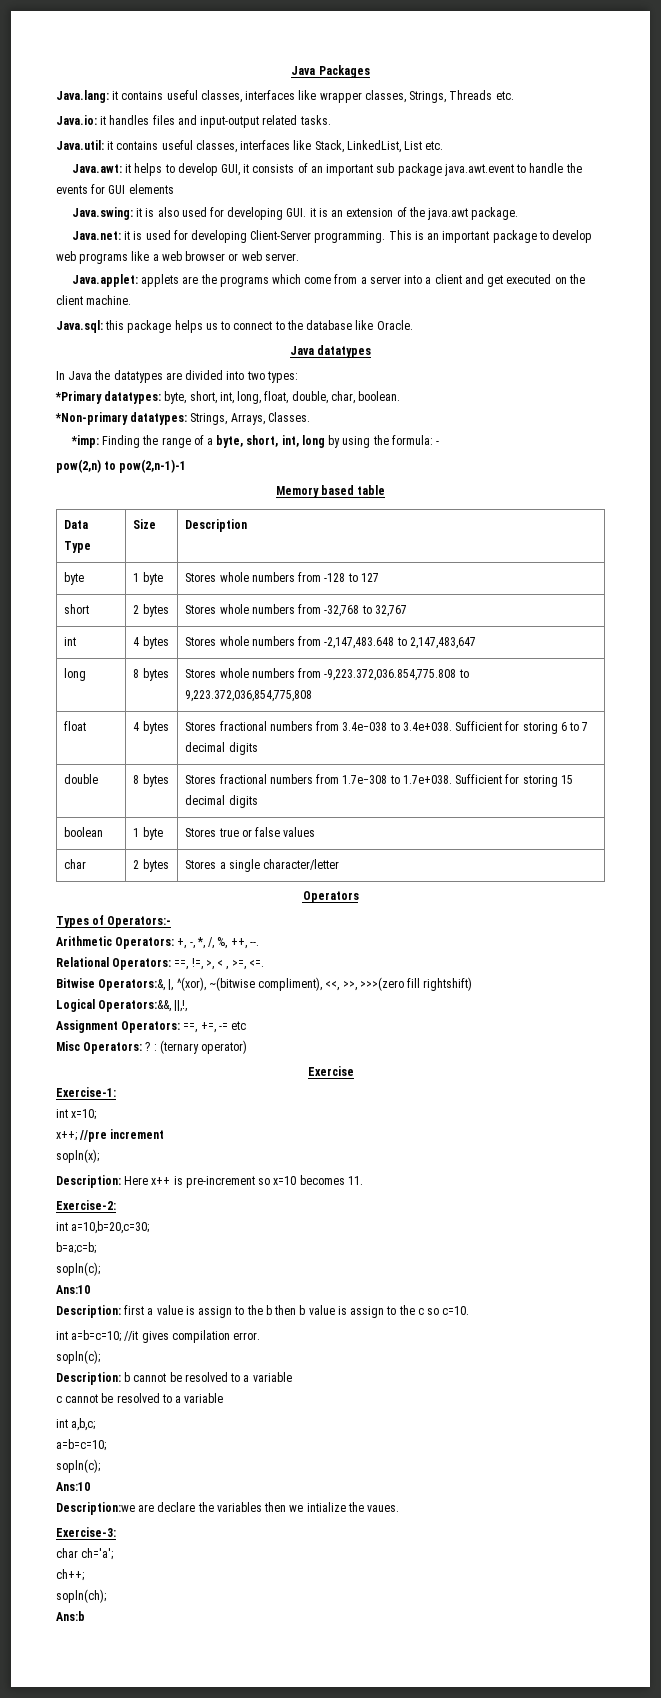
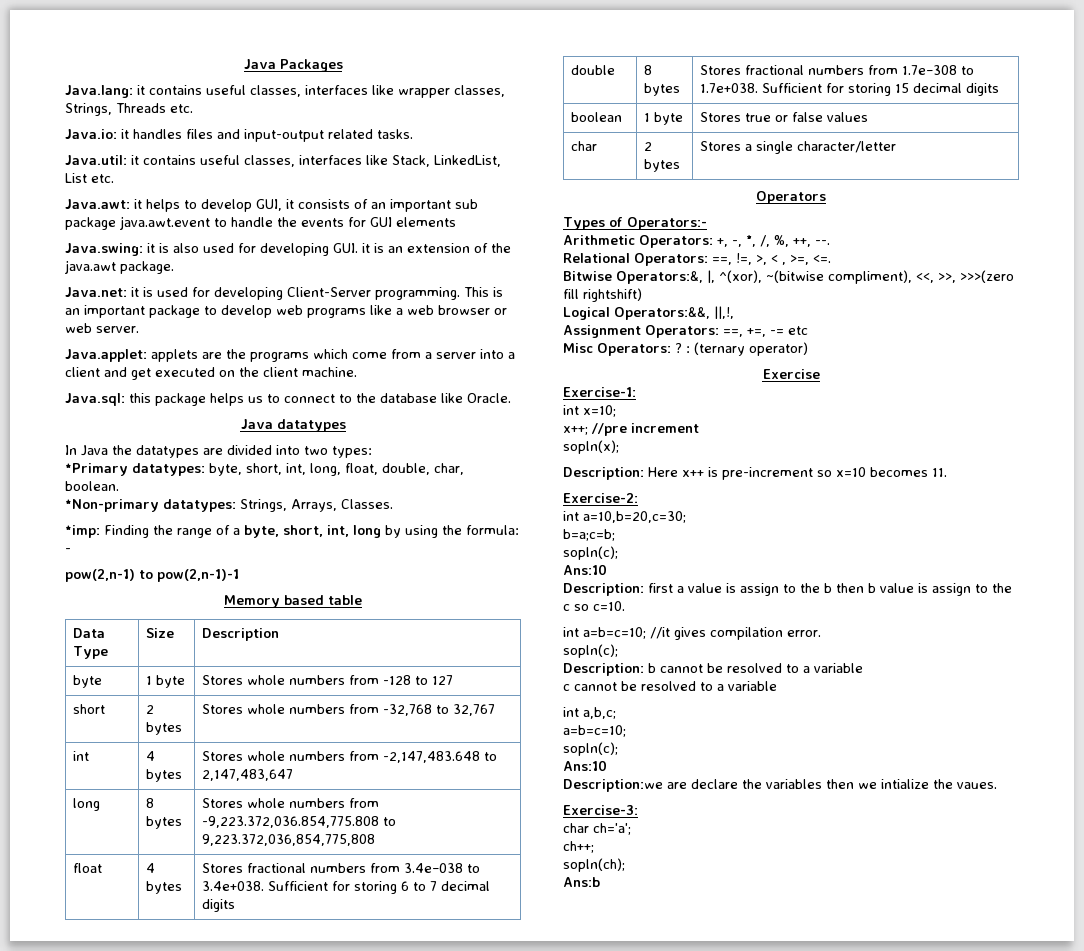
[56,459,101,473] pow(2,n) -> [65,569,135,582] pow(2,n-1)

